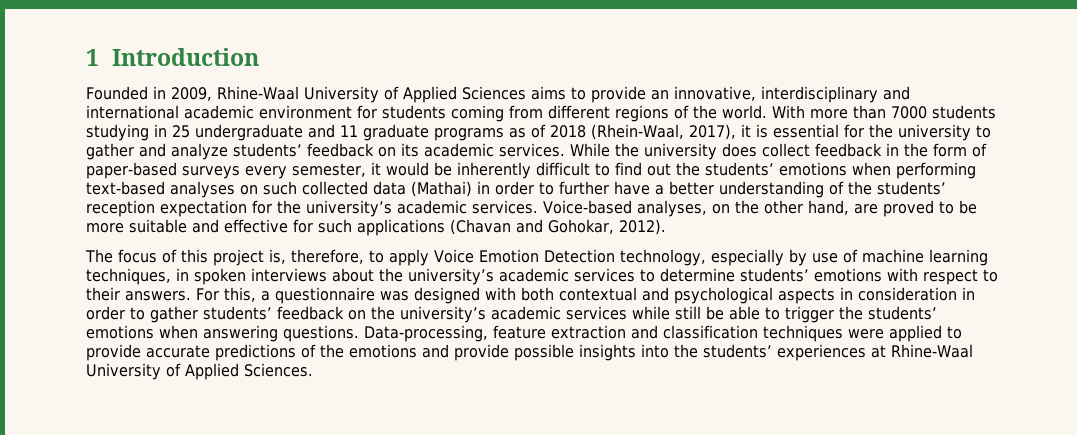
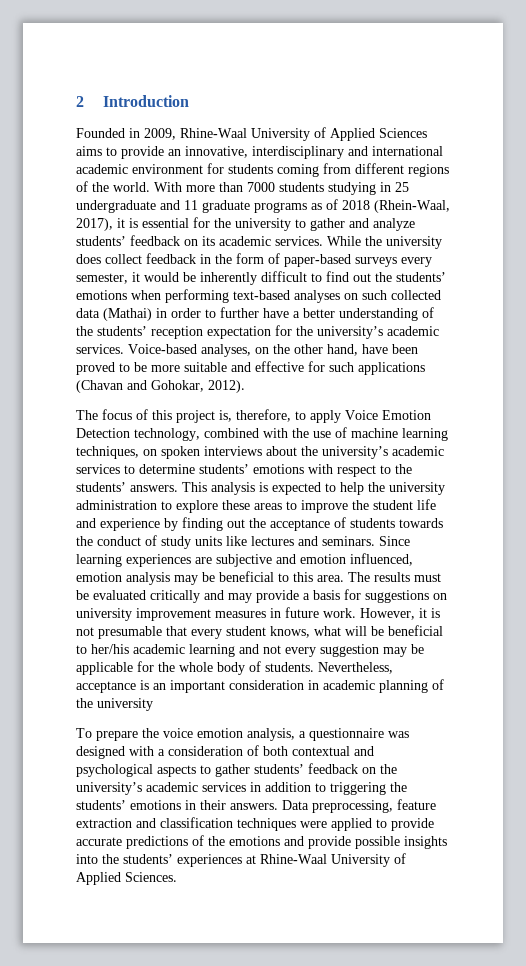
[86,49,99,66] 1 -> [76,96,84,107] 2
[853,204,878,214] are -> [362,344,418,354] have been
[710,249,807,266] especially by -> [204,428,309,438] combined with the
[176,268,189,281] in -> [143,449,157,456] on
[86,287,256,302] their answers. For this, -> [395,464,412,474] [76,482,445,495] [76,499,436,513] [76,517,443,531] [76,535,410,549] [76,553,413,567] [76,571,441,585] [76,589,447,603] [76,607,440,621] [76,625,443,639] [76,644,424,657] [76,661,393,675] [76,679,444,693] [76,698,153,711] [76,728,295,741] the students’ answers. This analysis is expected to help the university administration to explore these areas to improve the student life and experience by finding out the acceptance of students towards the conduct of study units like lectures and seminars. Since learning experiences are subjective and emotion influenced, emotion analysis may be beneficial to this area. The results must be evaluated critically and may provide a basis for suggestions on university improvement measures in future work. However, it is not presumable that every student knows, what will be beneficial to her/his academic learning and not every suggestion may be applicable for the whole body of students. Nevertheless, acceptance is an important consideration in academic planning of the university // To prepare the voice emotion analysis,
(516, 293) none -> [158,745,259,756] a consideration of
[840,287,975,301] [86,306,125,320] in consideration in order -> (196, 771) none
[632,306,937,323] [86,325,488,342] while still be able to trigger the students’ emotions when answering questions. Data-processing, -> [250,782,407,795] [76,800,393,813] in addition to triggering the students’ emotions in their answers. Data preprocessing,

